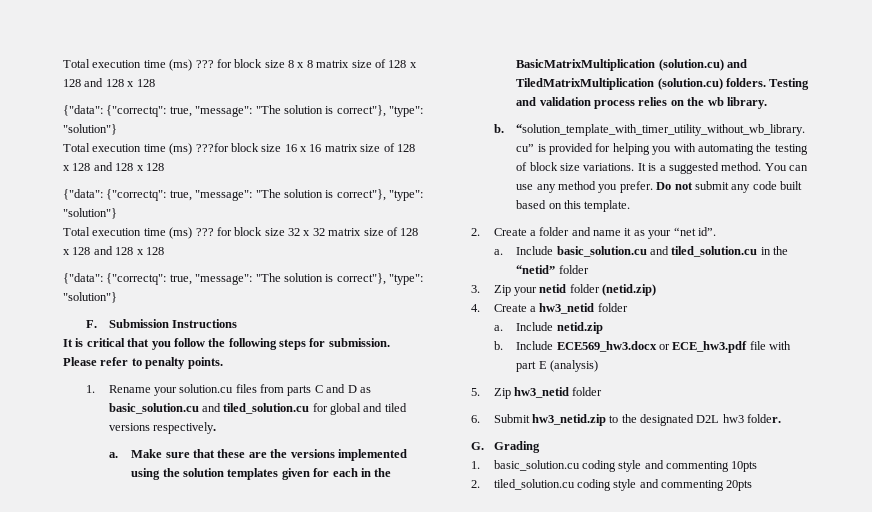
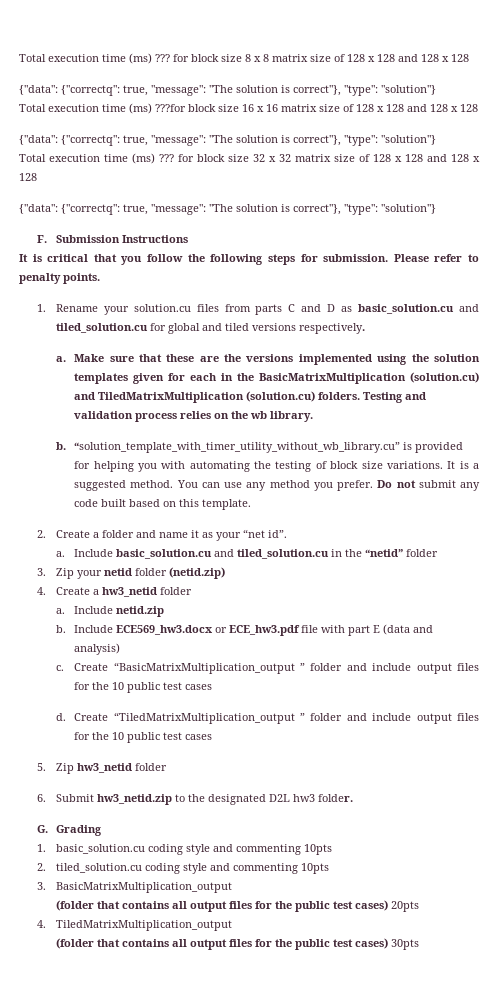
[550,360,599,372] (analysis) -> [383,624,434,635] [74,643,121,655] [55,662,480,674] [74,682,213,693] [55,712,480,724] [74,732,213,743] (data and analysis) // c. Create “BasicMatrixMultiplication_output ” folder and include output files for the 10 public test cases // d. Create “TiledMatrixMultiplication_output ” folder and include output files for the 10 public test cases
[726,480,753,491] 20pts -> [300,863,329,874] [37,882,232,893] [55,900,419,912] [37,920,232,931] [55,938,419,950] 10pts // 3. BasicMatrixMultiplication_output // (folder that contains all output files for the public test cases) 20pts // 4. TiledMatrixMultiplication_output // (folder that contains all output files for the public test cases) 30pts

